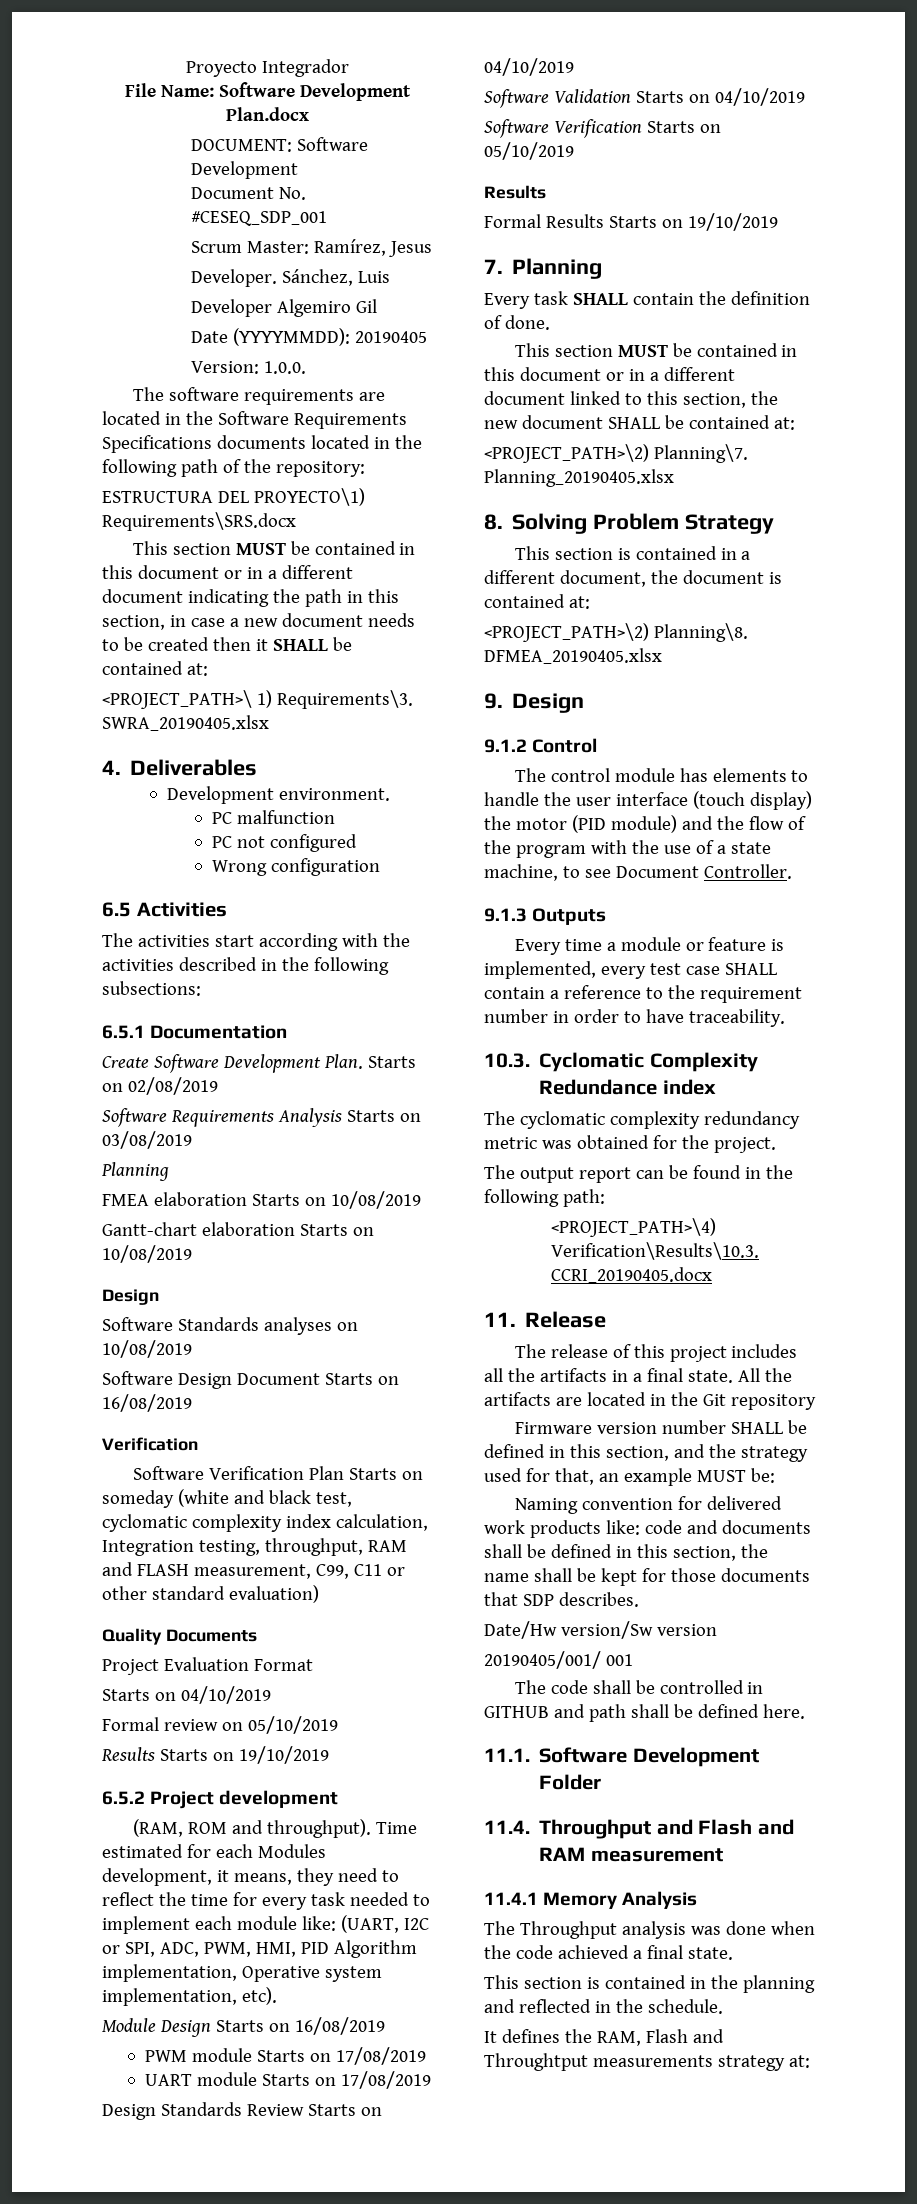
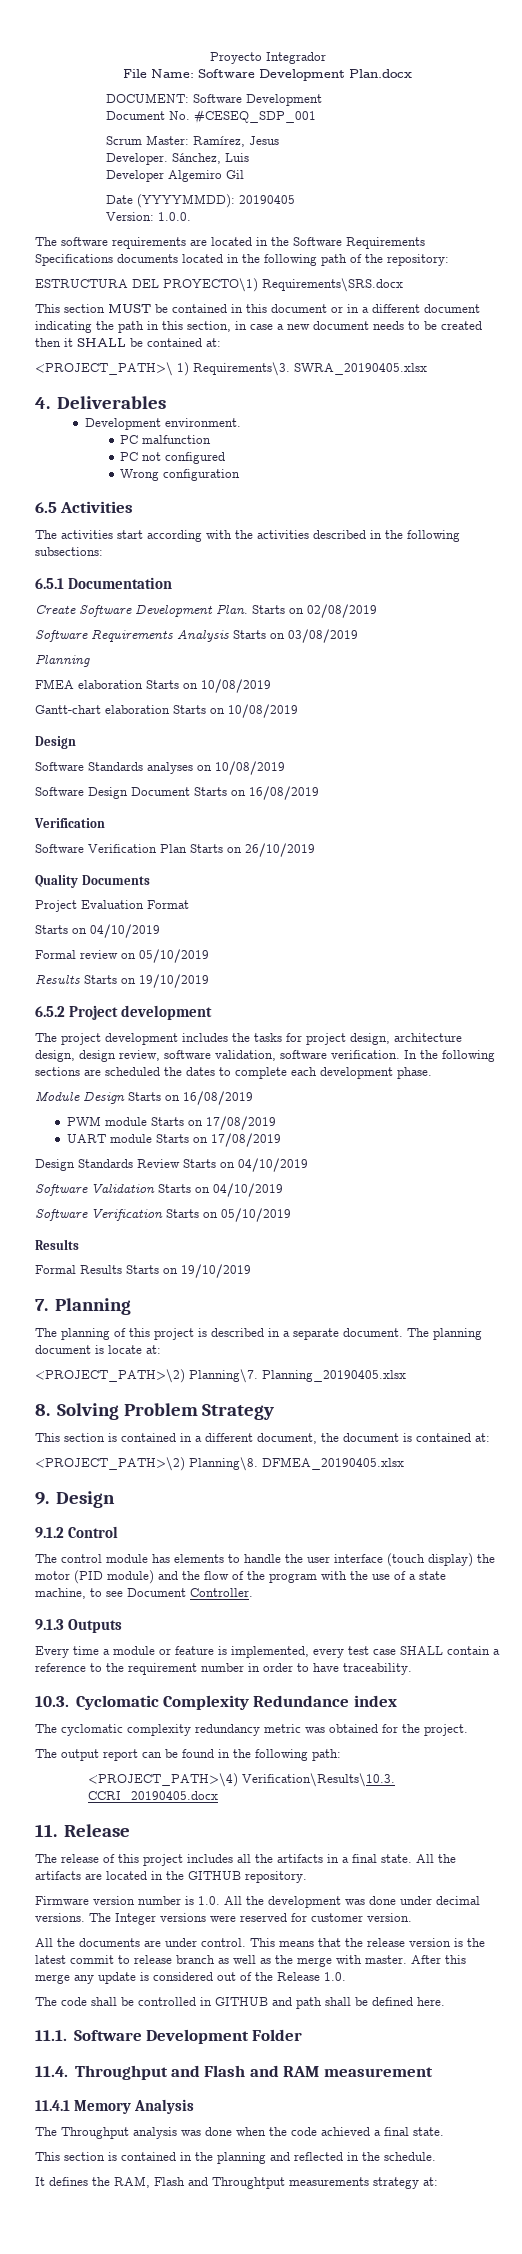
[102,1489,352,1508] [102,1514,428,1532] [102,1538,407,1556] [102,1562,405,1579] [102,1585,319,1603] someday (white and black test, cyclomatic complexity index calculation, Integration testing, throughput, RAM and FLASH measurement, C99, C11 or other standard evaluation) -> [245,843,315,857] 26/10/2019
[132,1819,417,1838] [102,1844,326,1858] [102,1868,399,1886] [102,1892,430,1910] [102,1915,429,1934] [102,1940,417,1958] [102,1964,382,1982] [102,1987,277,2006] (RAM, ROM and throughput). Time estimated for each Modules development, it means, they need to reflect the time for every task needed to implement each module like: (UART, I2C or SPI, ADC, PWM, HMI, PID Algorithm implementation, Operative system implementation, etc). -> [35,1033,462,1045] [35,1050,495,1062] [35,1067,432,1079] The project development includes the tasks for project design, architecture design, design review, software validation, software verification. In the following sections are scheduled the dates to complete each development phase.
[484,291,810,309] [484,315,550,330] [514,343,798,357] [484,367,735,381] [484,391,778,408] [484,415,770,429] Every task SHALL contain the definition of done. // This section MUST be contained in this document or in a different document linked to this section, the new document SHALL be contained -> [35,1328,482,1340] [35,1345,142,1354] The planning of this project is described in a separate document. The planning document is locate
[702,1394,816,1410] Git repository -> [188,1871,307,1883] GITHUB repository.
[730,1420,807,1434] [484,1444,808,1462] [484,1468,775,1486] [514,1496,782,1514] [484,1520,811,1538] [484,1544,768,1561] [484,1568,810,1586] [484,1592,639,1607] [484,1621,717,1639] [484,1651,633,1669] SHALL be defined in this section, and the strategy used for that, an example MUST be: // Naming convention for delivered work products like: code and documents shall be defined in this section, the name shall be kept for those documents that SDP describes. // Date/Hw version/Sw version // 20190405/001/ 001 -> [185,1896,480,1908] [35,1913,412,1925] [35,1938,485,1947] [35,1955,466,1967] [35,1972,346,1984] is 1.0. All the development was done under decimal versions. The Integer versions were reserved for customer version. // All the documents are under control. This means that the release version is the latest commit to release branch as well as the merge with master. After this merge any update is considered out of the Release 1.0.

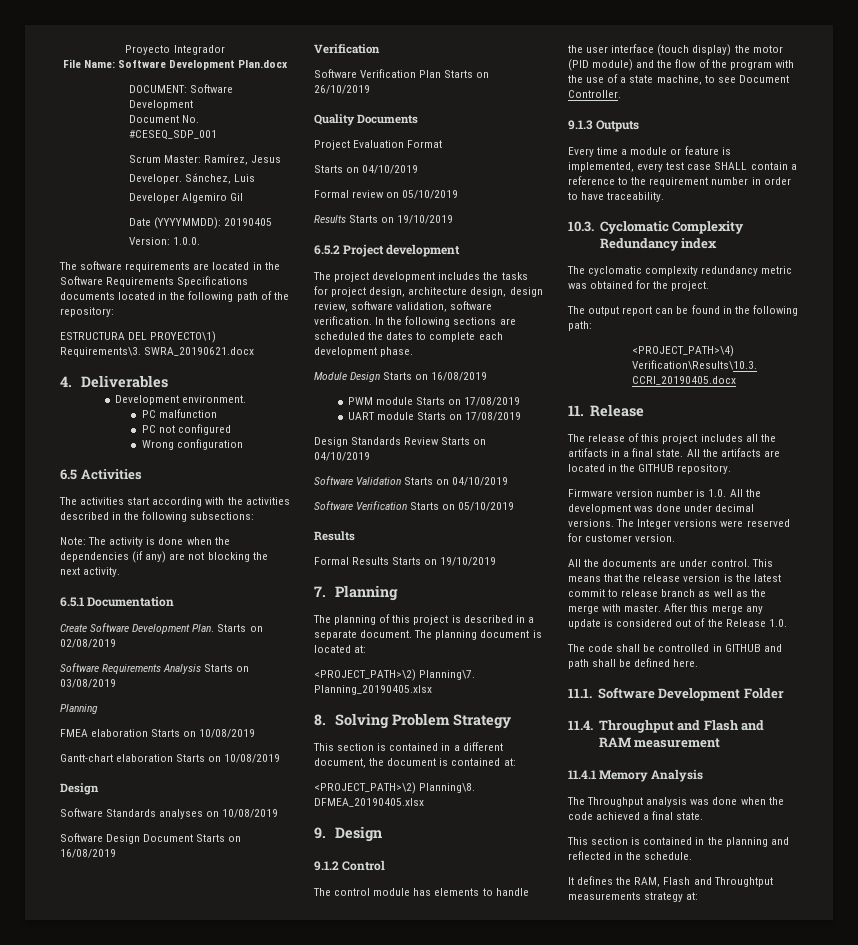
[262,278,403,292] [35,303,480,313] [35,321,482,333] [35,338,221,347] [35,362,427,376] Requirements\SRS.docx // This section MUST be contained in this document or in a different document indicating the path in this section, in case a new document needs to be created then it SHALL be contained at: // <PROJECT_PATH>\ 1) Requirements\3. SWRA_20190405.xlsx -> [60,347,255,357] Requirements\3. SWRA_20190621.docx
(103, 551) none -> [60,537,230,547] [60,551,268,563] [60,567,121,577] // Note: The activity is done when the dependencies (if any) are not blocking the next activity.
[108,1345,142,1354] locate -> [314,645,351,653] located
[253,1695,350,1707] Redundance -> [599,238,679,251] Redundancy

